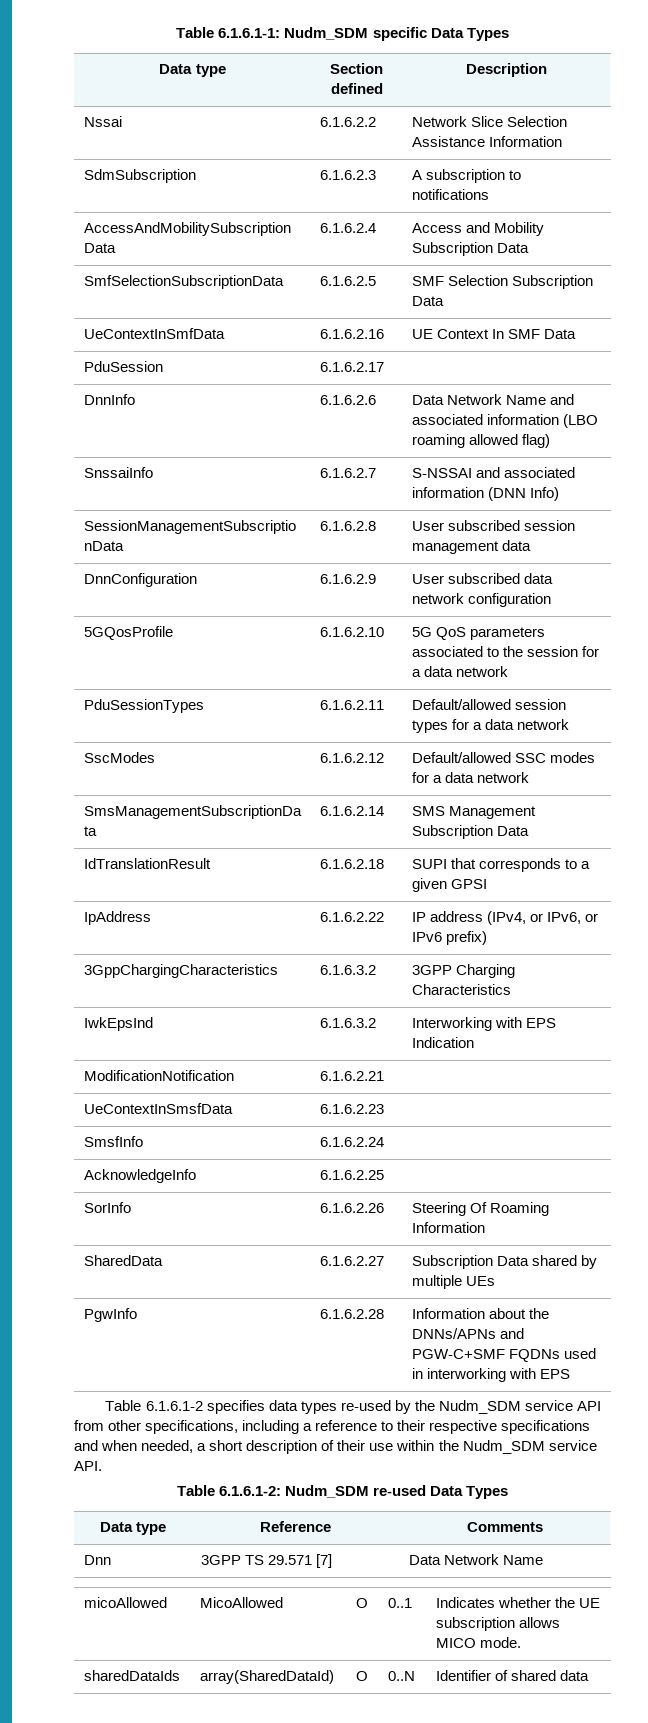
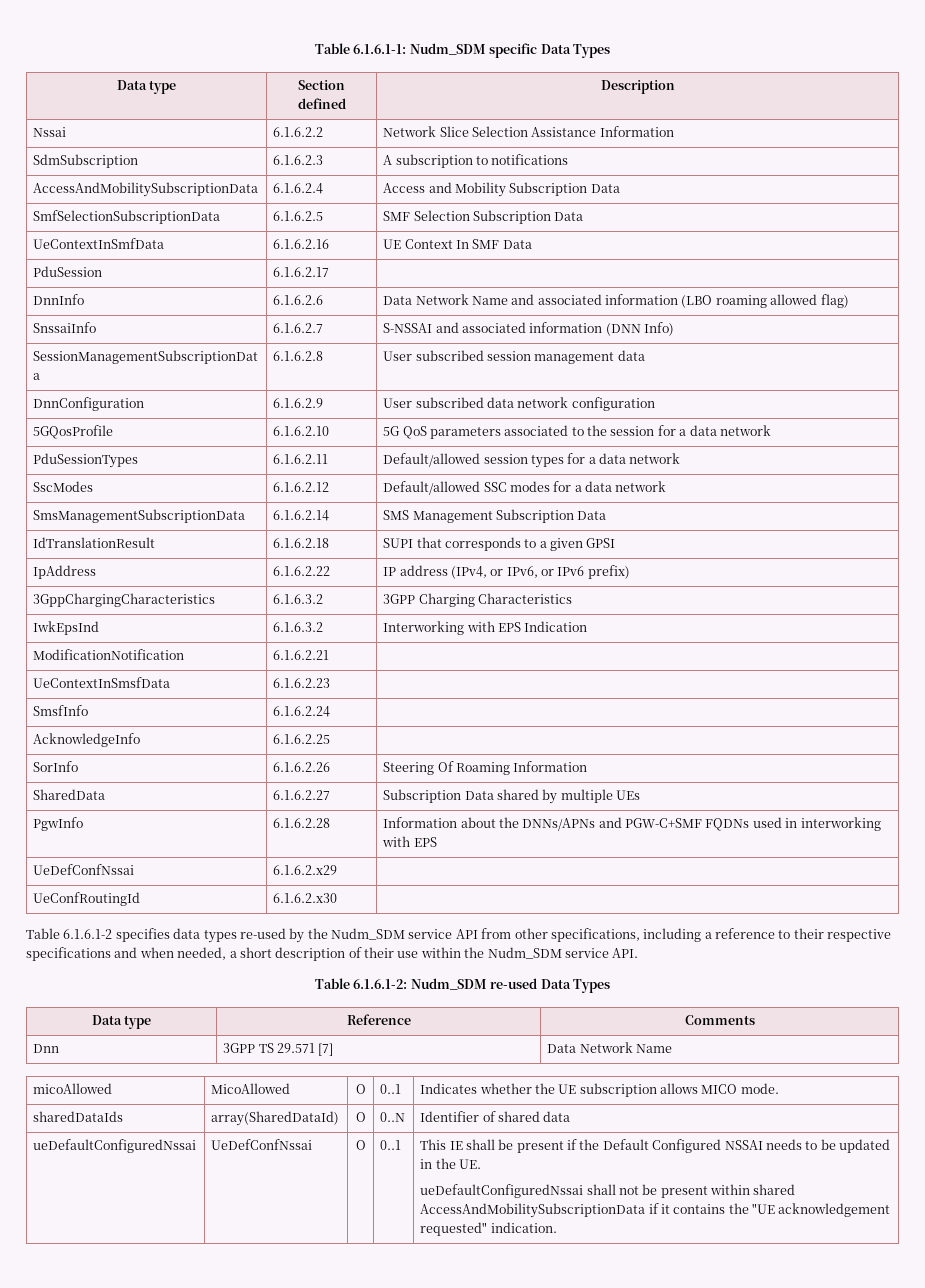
(571, 1374) none -> [33,864,135,875] [273,865,338,875] [33,892,141,906] [273,893,338,903] // UeDefConfNssai | 6.1.6.2.x29 | // UeConfRoutingId | 6.1.6.2.x30 |
(590, 1675) none -> [33,1139,197,1153] [211,1139,313,1150] [355,1140,366,1150] [380,1140,402,1150] [420,1139,891,1153] [420,1158,481,1169] [420,1184,796,1198] [420,1203,891,1218] [420,1222,557,1236] // ueDefaultConfiguredNssai | UeDefConfNssai | O | 0..1 | This IE shall be present if the Default Configured NSSAI needs to be updated in the UE. // ueDefaultConfiguredNssai shall not be present within shared AccessAndMobilitySubscriptionData if it contains the "UE acknowledgement requested" indication.

